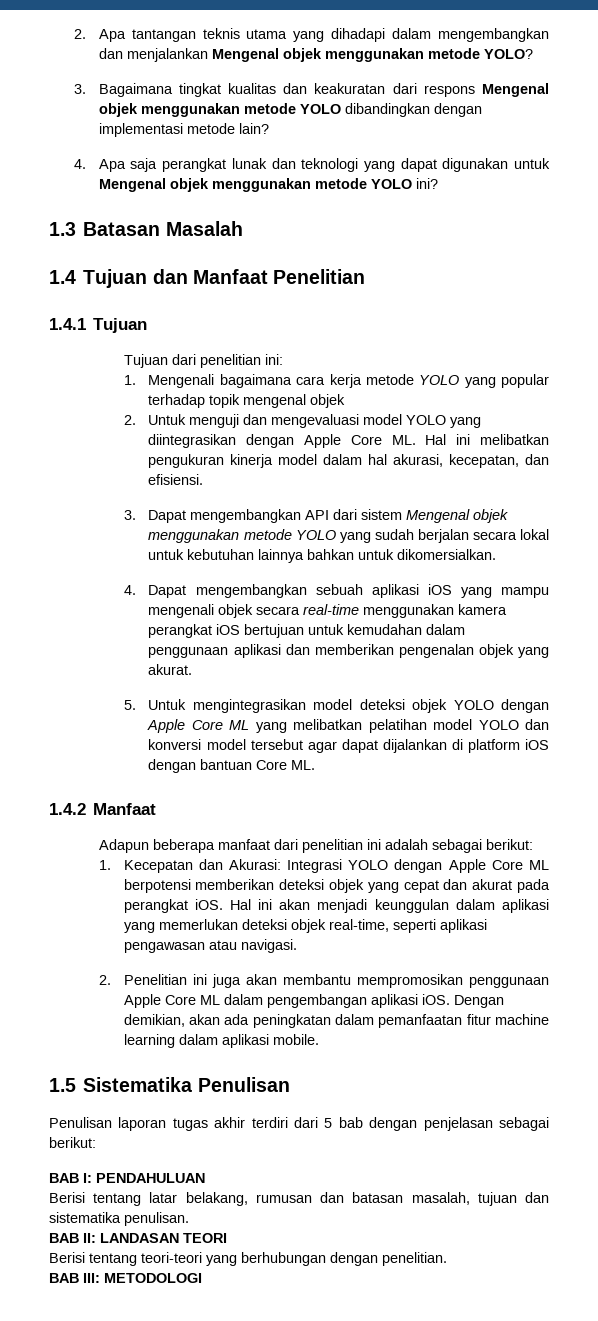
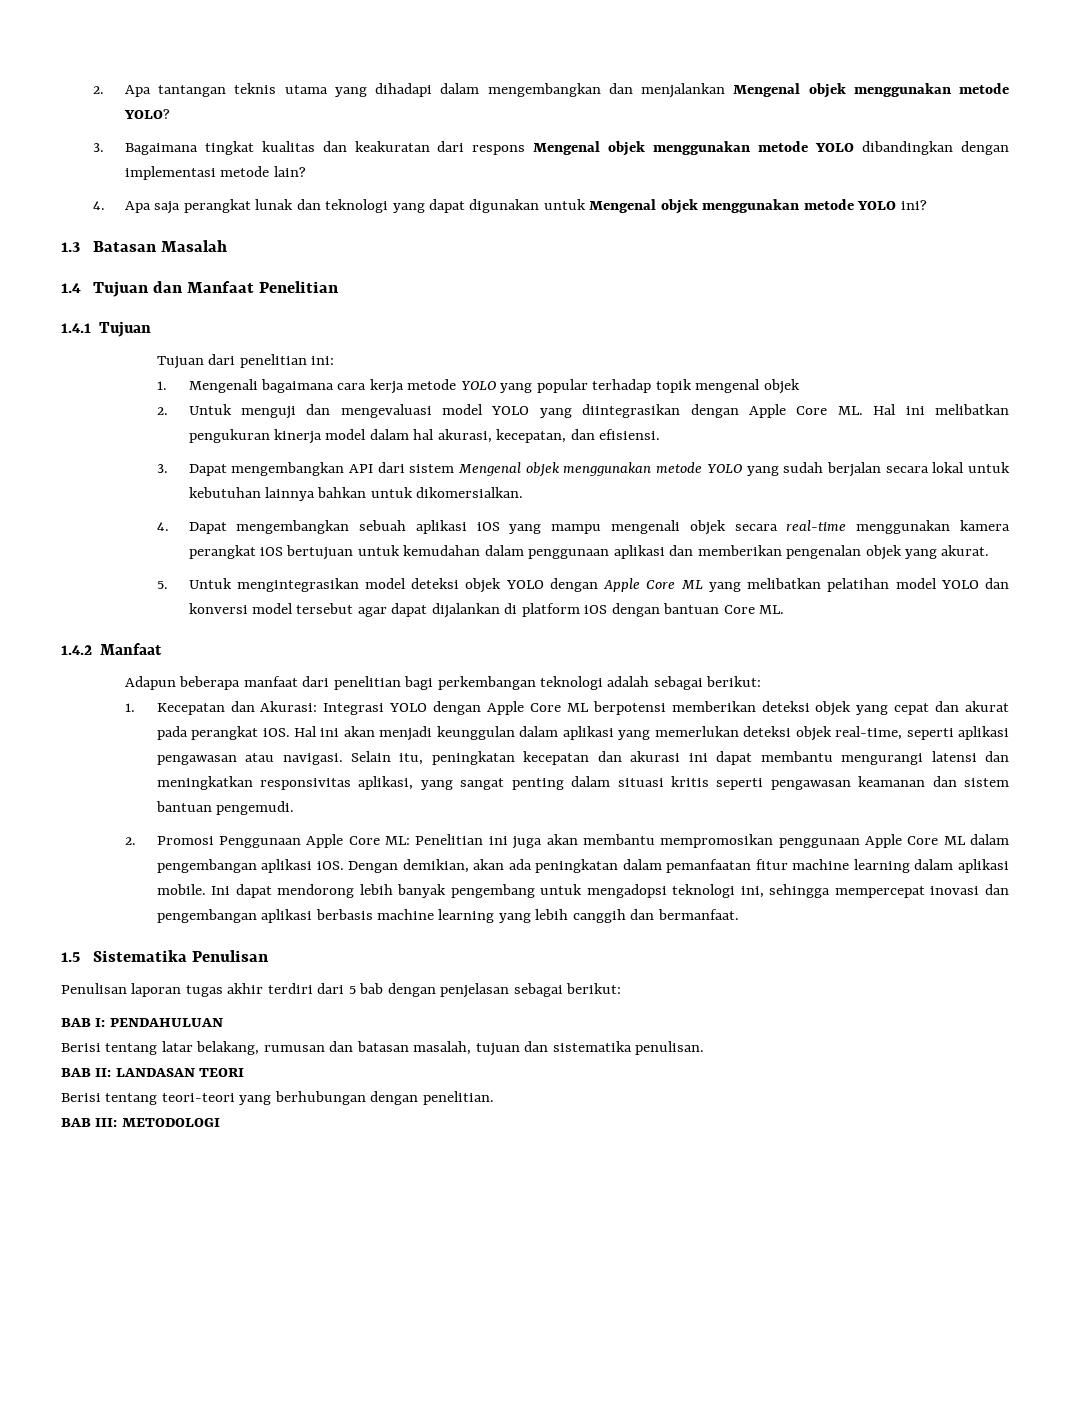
[366,839,381,850] ini -> [404,676,603,690] bagi perkembangan teknologi
[98,975,111,985] // 2. -> [351,751,1009,765] [156,776,1009,790] [155,801,295,815] [124,834,411,848] Selain itu, peningkatan kecepatan dan akurasi ini dapat membantu mengurangi latensi dan meningkatkan responsivitas aplikasi, yang sangat penting dalam situasi kritis seperti pengawasan keamanan dan sistem bantuan pengemudi. // 2. Promosi Penggunaan Apple Core ML:
(319, 1039) none -> [211,884,1009,898] [156,909,739,923] Ini dapat mendorong lebih banyak pengembang untuk mengadopsi teknologi ini, sehingga mempercepat inovasi dan pengembangan aplikasi berbasis machine learning yang lebih canggih dan bermanfaat.

